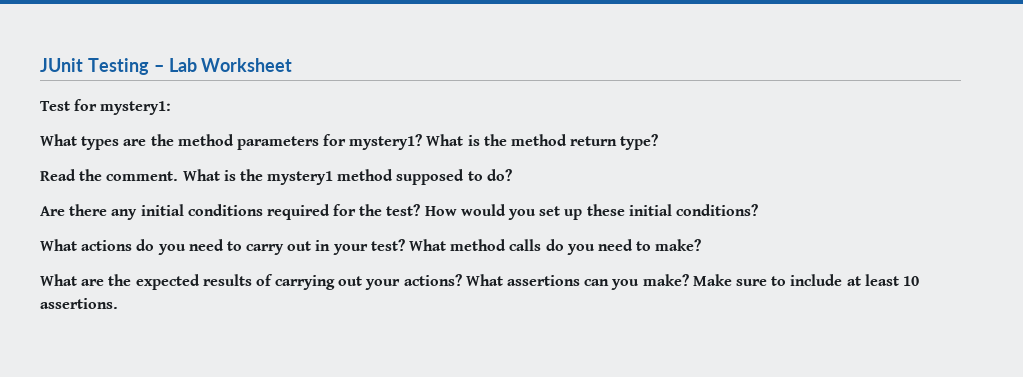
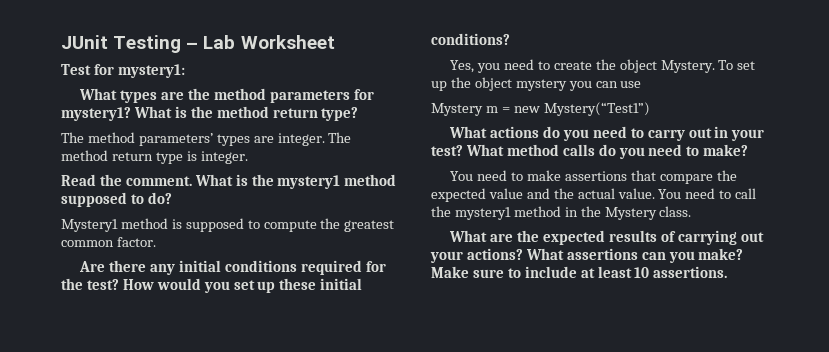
(659, 142) none -> [61,132,352,146] [61,150,248,164] // The method parameters’ types are integer. The method return type is integer.
(512, 175) none -> [61,218,395,232] [61,237,156,247] // Mystery1 method is supposed to compute the greatest common factor.
(758, 210) none -> [450,59,756,73] [431,77,642,91] [431,102,650,116] // Yes, you need to create the object Mystery. To set up the object mystery you can use // Mystery m = new Mystery(“Test1”)
(702, 245) none -> [450,170,737,184] [431,188,757,202] [431,206,692,220] // You need to make assertions that compare the expected value and the actual value. You need to call the mystery1 method in the Mystery class.

